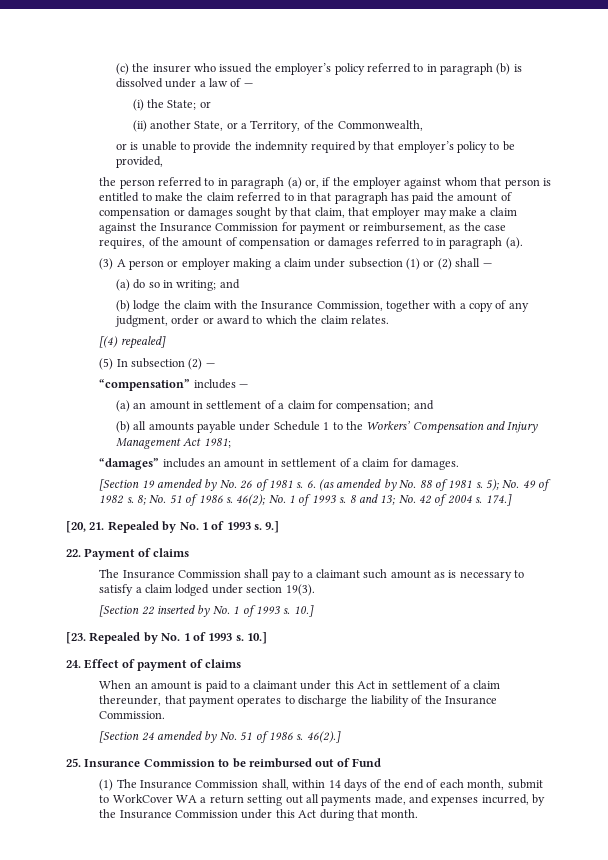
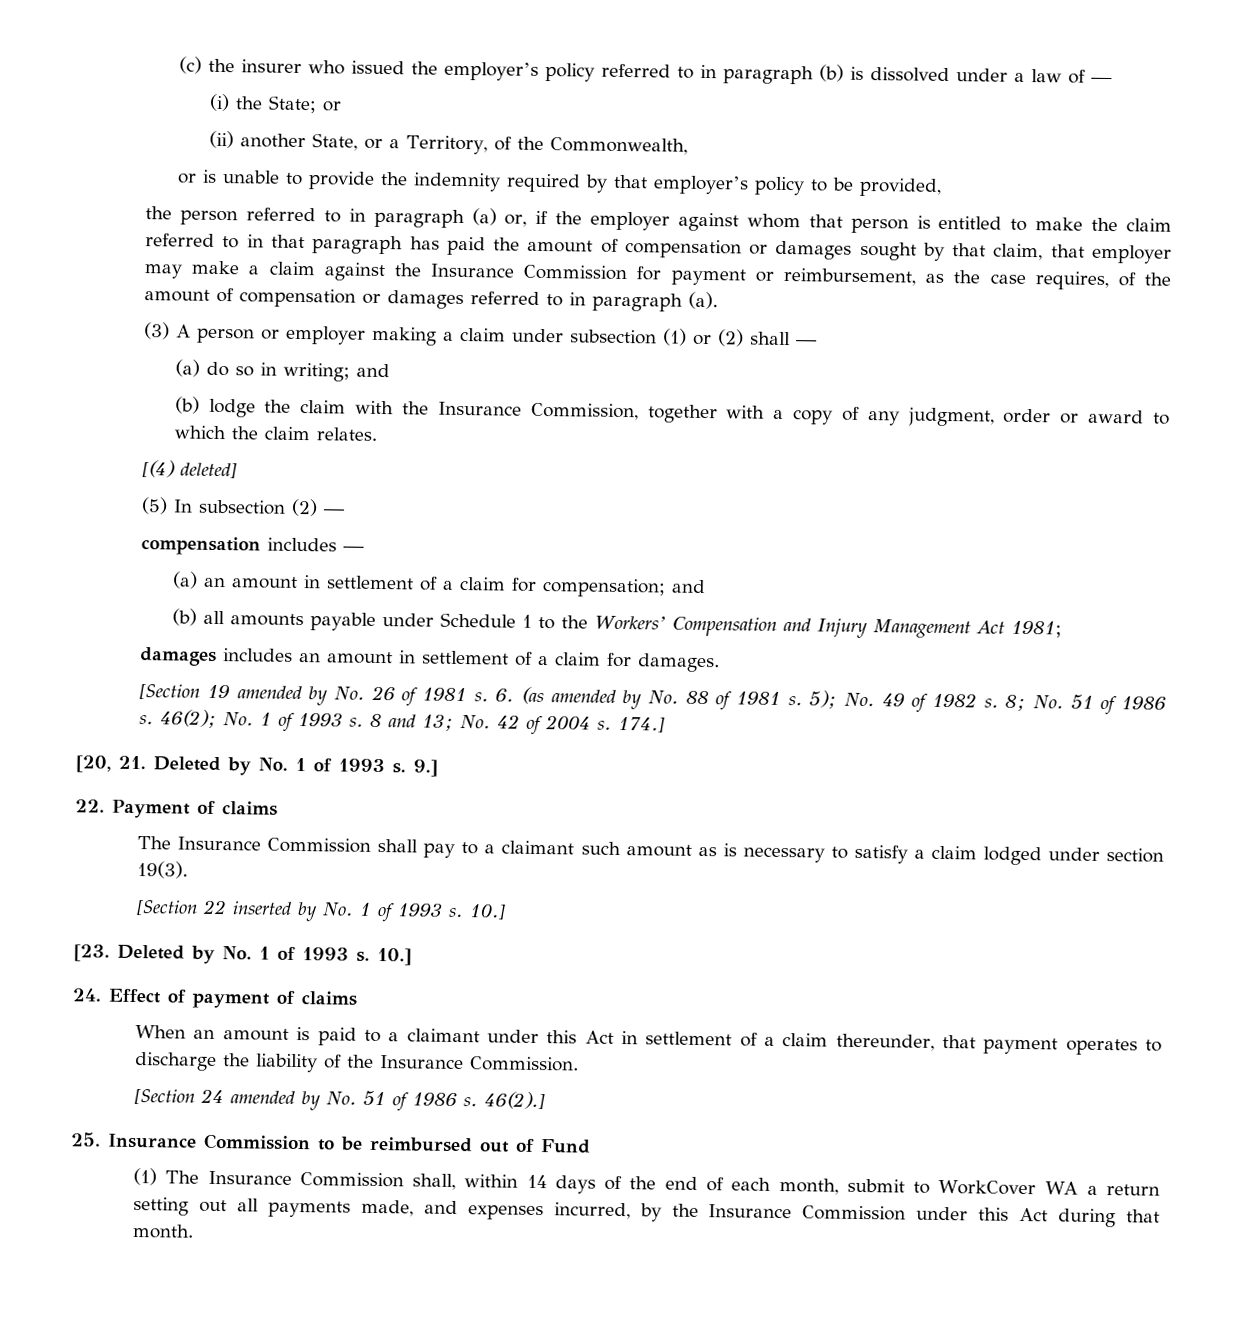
[120,336,166,349] repealed] -> [180,461,238,479] deleted]
[99,379,191,391] “compensation” -> [141,536,262,556] compensation
[99,458,160,470] “damages” -> [140,647,218,666] damages
[107,521,159,533] Repealed -> [153,756,221,772] Deleted
[89,632,141,644] Repealed -> [117,944,185,960] Deleted

